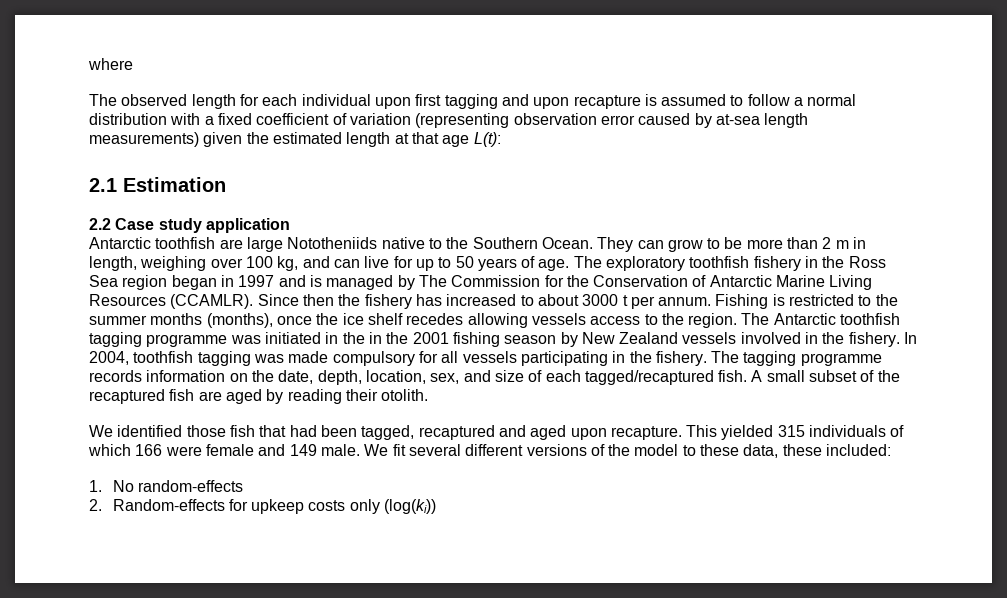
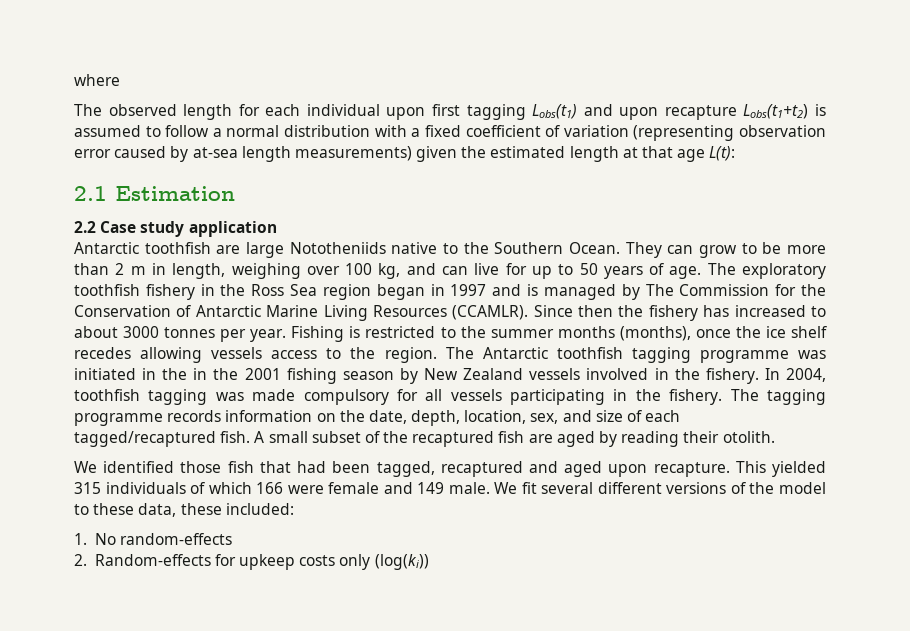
(498, 101) none -> [532,104,578,119] Lobs(t1)
(641, 102) none -> [743,104,809,119] Lobs(t1+t2)
[622,295,712,309] t per annum. -> [164,327,287,342] tonnes per year.

